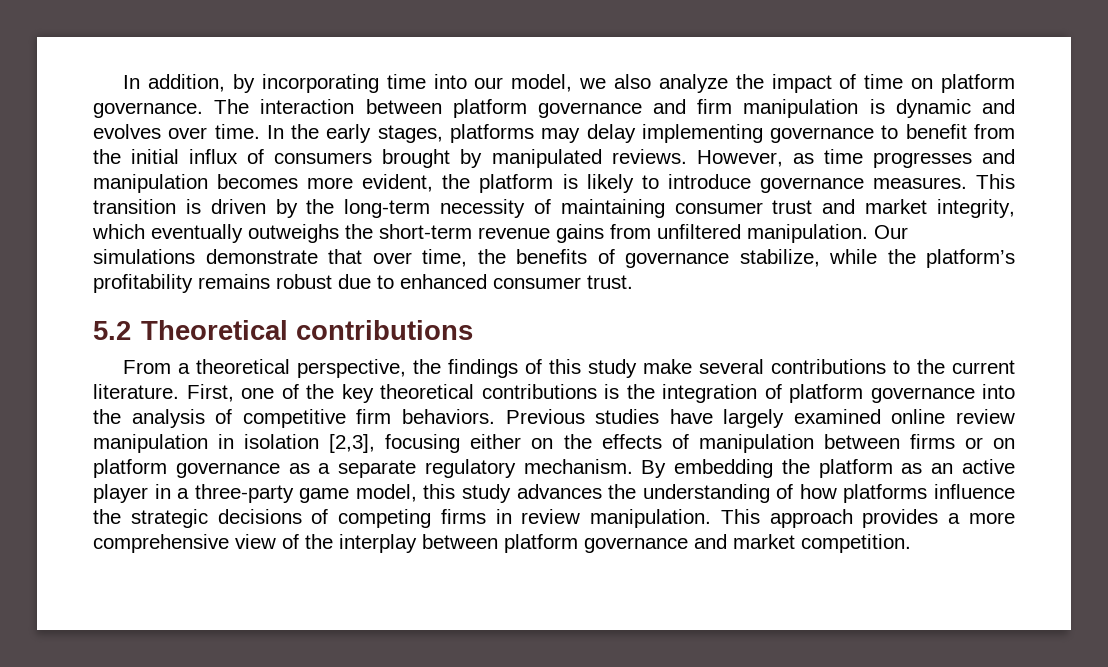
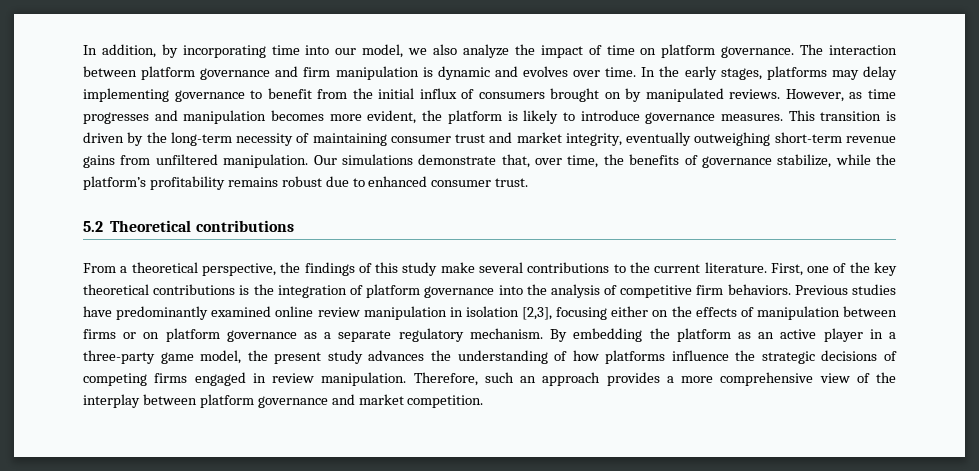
(451, 158) none -> [604,92,621,99] on
[92,224,373,243] which eventually outweighs the -> [626,132,771,146] eventually outweighing
[328,249,362,264] that -> [501,154,530,168] that,
[723,409,785,428] largely -> [116,306,209,320] predominantly
[423,484,456,499] this -> [247,350,322,364] the present
(486, 516) none -> [194,372,246,386] engaged
[720,509,760,524] This -> [413,372,536,386] Therefore, such an

